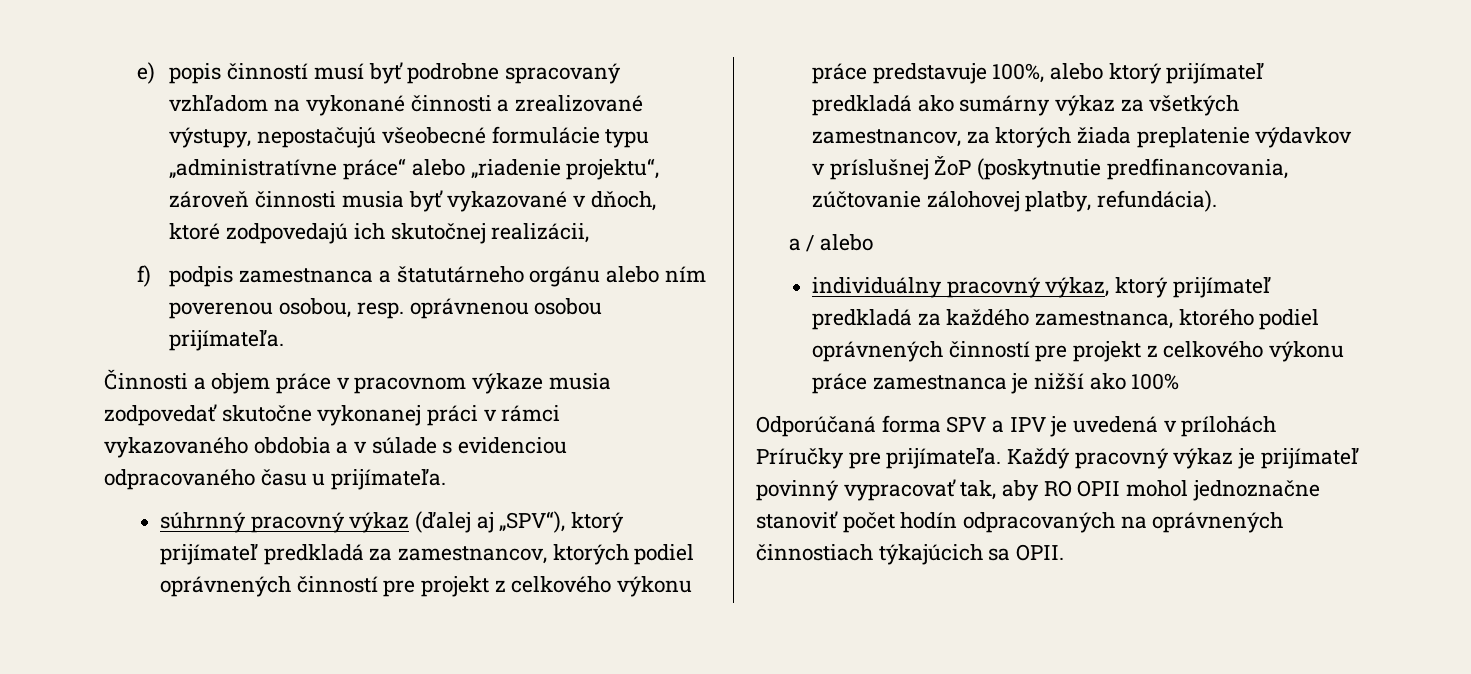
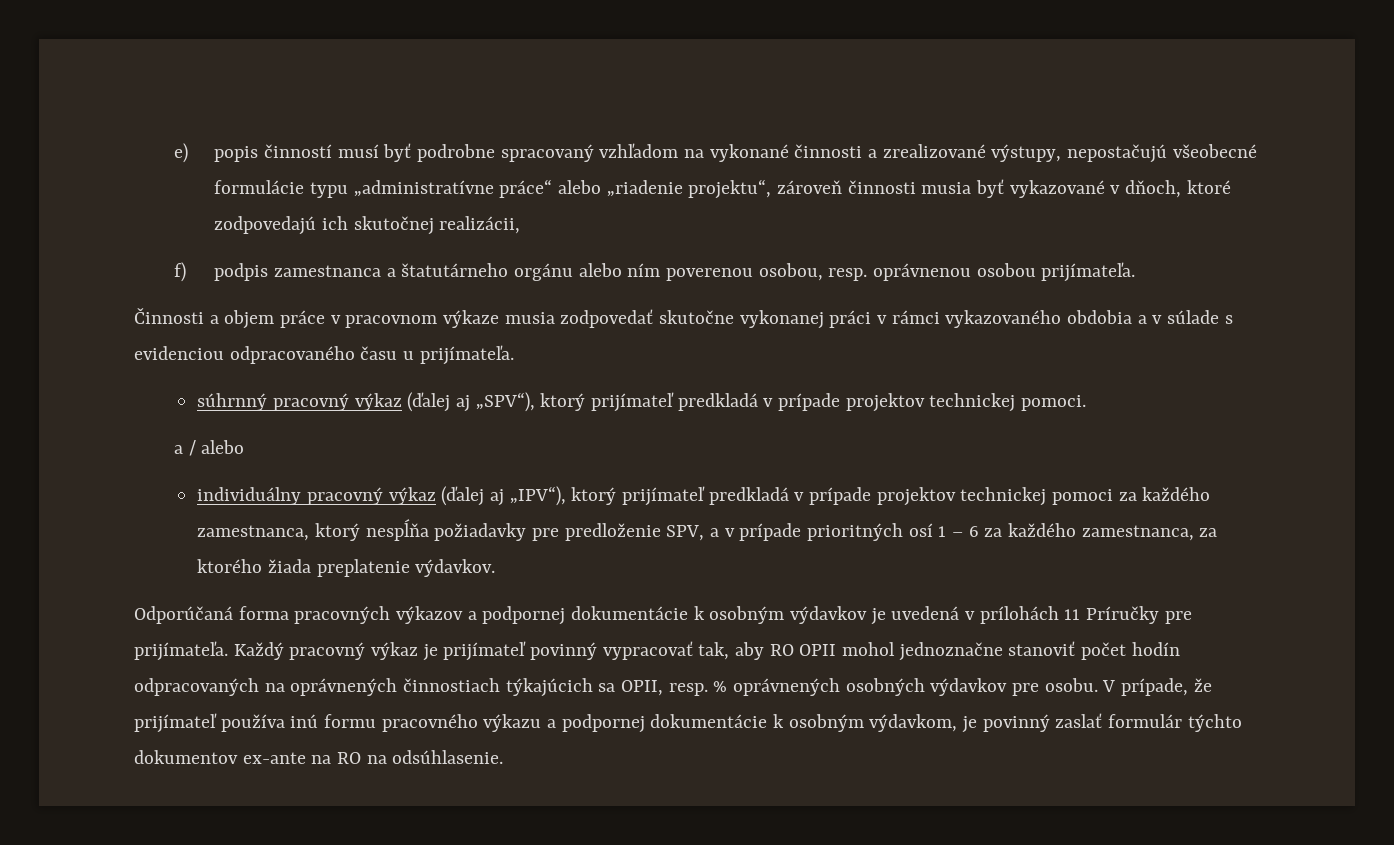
[369,544,695,565] [159,576,692,597] [811,63,1265,84] [811,95,1240,116] [811,127,1353,148] [811,156,1288,180] [811,190,1217,212] za zamestnancov, ktorých podiel oprávnených činností pre projekt z celkového výkonu práce predstavuje 100%, alebo ktorý prijímateľ predkladá ako sumárny výkaz za všetkých zamestnancov, za ktorých žiada preplatenie výdavkov v príslušnej ŽoP (poskytnutie predfinancovania, zúčtovanie zálohovej platby, refundácia). -> [763,393,1086,412] v prípade projektov technickej pomoci.
[1045,277,1271,298] [811,309,1320,330] [811,341,1344,362] [811,373,1180,394] [756,415,1046,437] výkaz, ktorý prijímateľ predkladá za každého zamestnanca, ktorého podiel oprávnených činností pre projekt z celkového výkonu práce zamestnanca je nižší ako 100% // Odporúčaná forma SPV a IPV -> [388,486,1211,506] [197,519,1218,541] [197,559,496,577] [134,606,868,625] výkaz (ďalej aj „IPV“), ktorý prijímateľ predkladá v prípade projektov technickej pomoci za každého zamestnanca, ktorý nespĺňa požiadavky pre predloženie SPV, a v prípade prioritných osí 1 – 6 za každého zamestnanca, za ktorého žiada preplatenie výdavkov. // Odporúčaná forma pracovných výkazov a podpornej dokumentácie k osobným výdavkov
(1277, 426) none -> [1064,609,1081,620] 11
[1016,544,1065,561] OPII. -> [621,678,1212,696] [134,713,1242,733] [134,750,504,764] OPII, resp. % oprávnených osobných výdavkov pre osobu. V prípade, že prijímateľ používa inú formu pracovného výkazu a podpornej dokumentácie k osobným výdavkom, je povinný zaslať formulár týchto dokumentov ex-ante na RO na odsúhlasenie.

